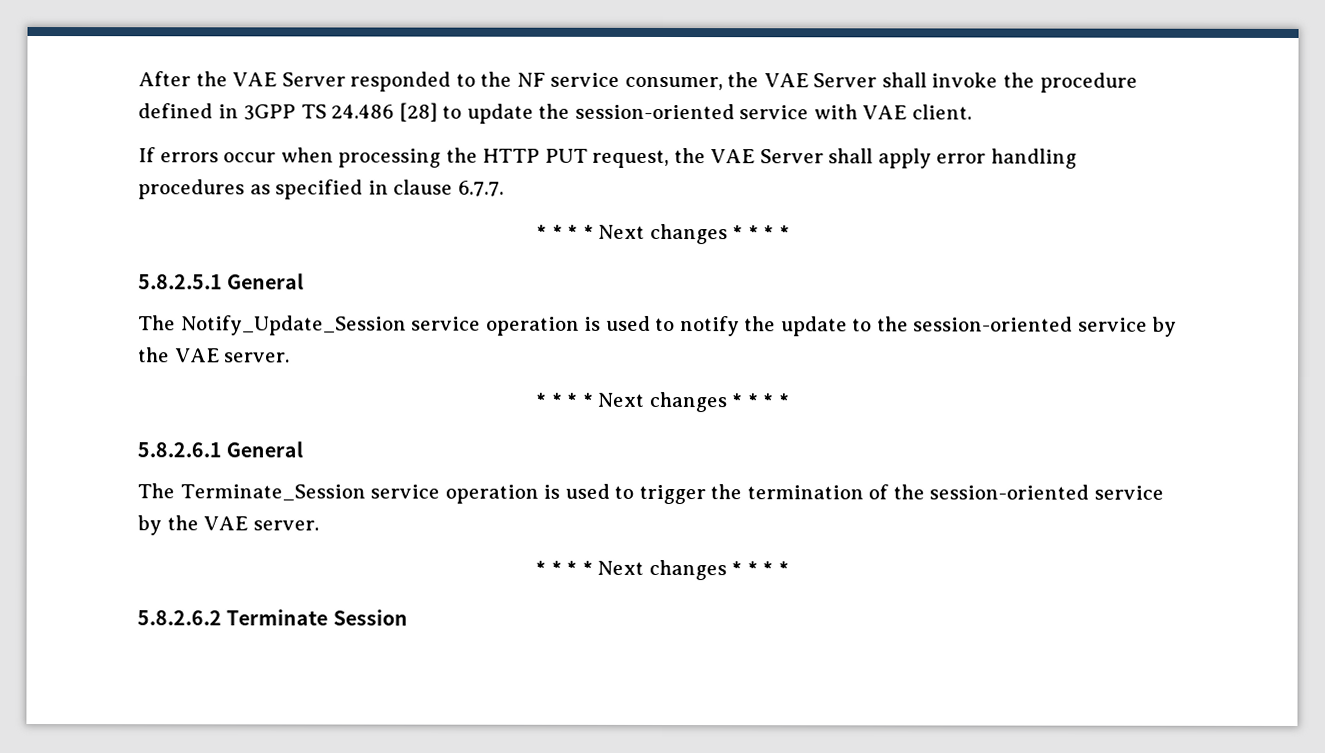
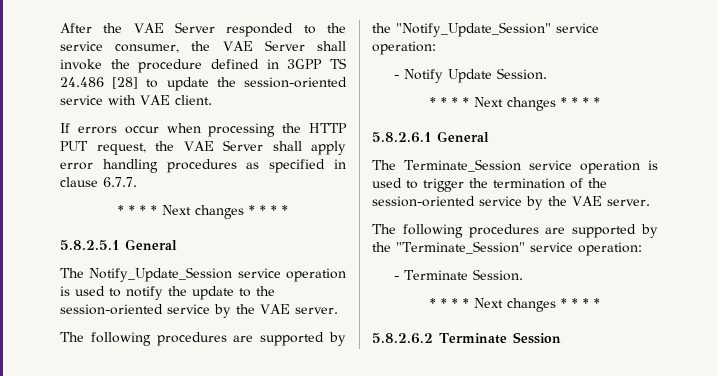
[516,72,546,87] NF -> (346, 28) none
(291, 357) none -> [60,332,347,346] [372,22,599,37] [372,41,436,55] [393,68,547,83] // The following procedures are supported by the "Notify_Update_Session" service operation: // - Notify Update Session.
(319, 525) none -> [372,224,658,238] [372,241,642,256] [393,269,523,281] // The following procedures are supported by the "Terminate_Session" service operation: // - Terminate Session.

